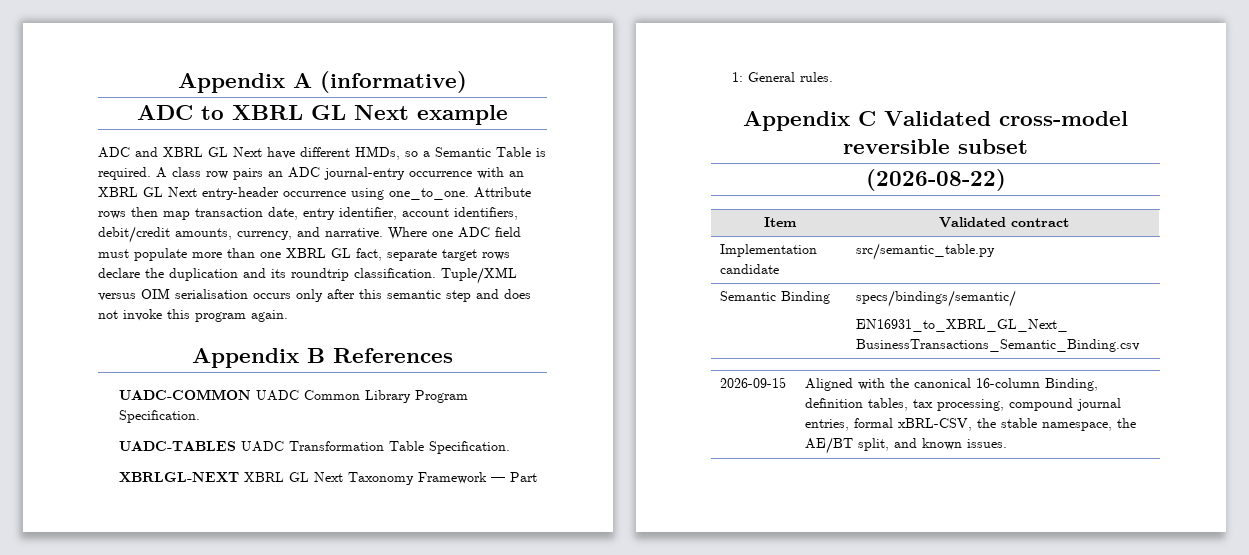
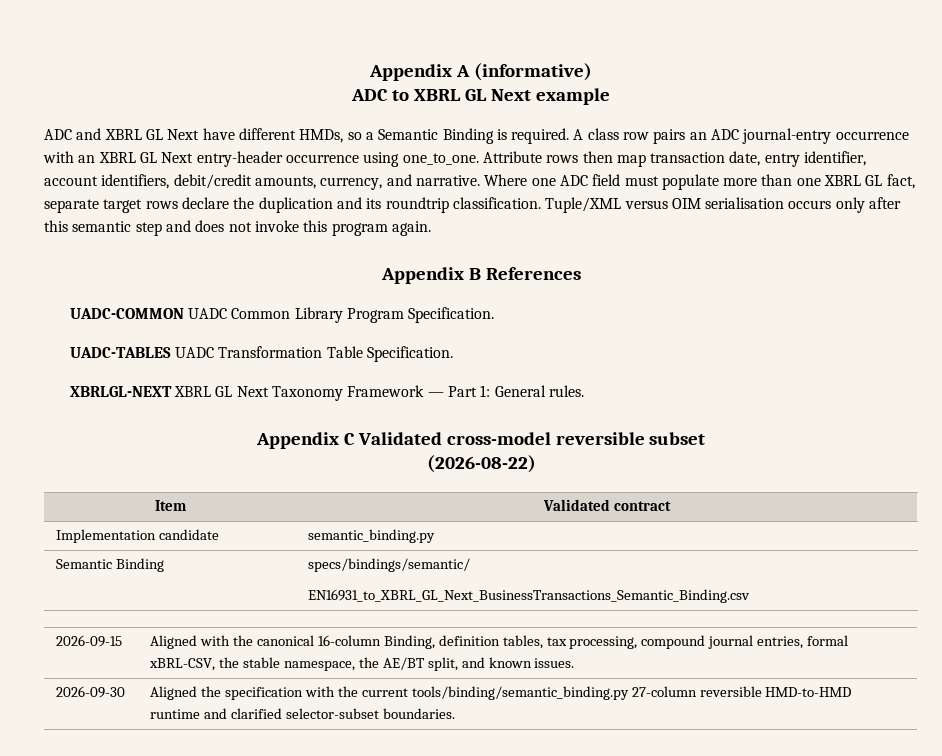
[496,147,531,157] Table -> [442,128,494,144] Binding
[856,243,996,260] src/semantic_table.py -> [308,529,436,543] semantic_binding.py
(1008, 443) none -> [56,686,126,698] [150,686,852,700] [150,708,455,719] // 2026-09-30 | Aligned the specification with the current tools/binding/semantic_binding.py 27-column reversible HMD-to-HMD runtime and clarified selector-subset boundaries.

